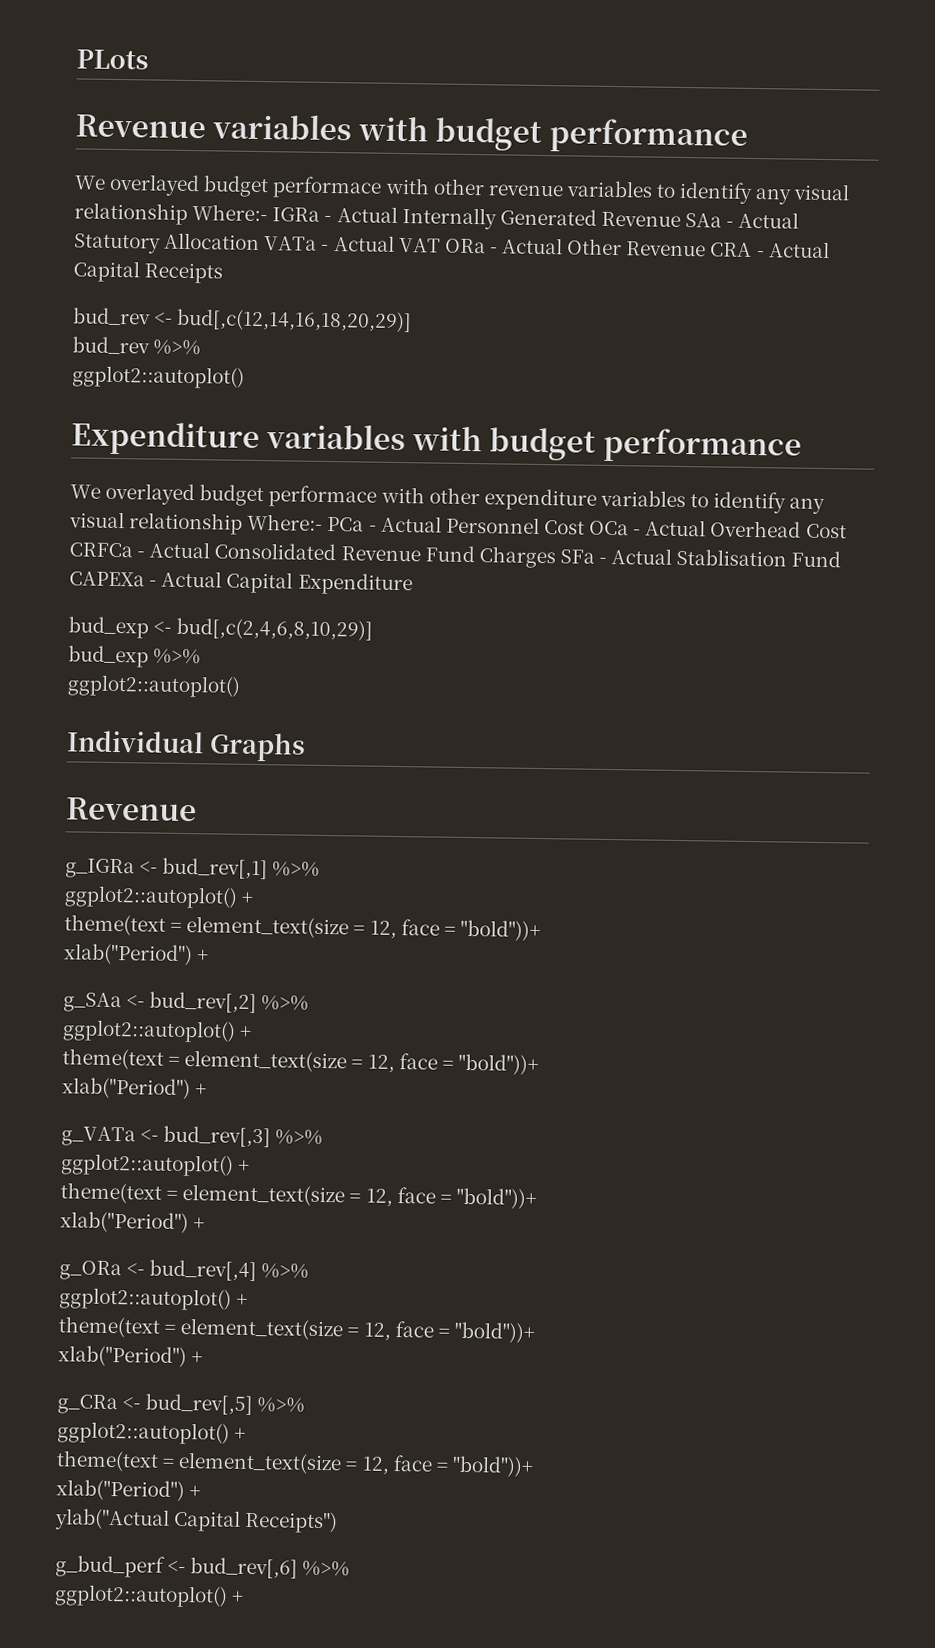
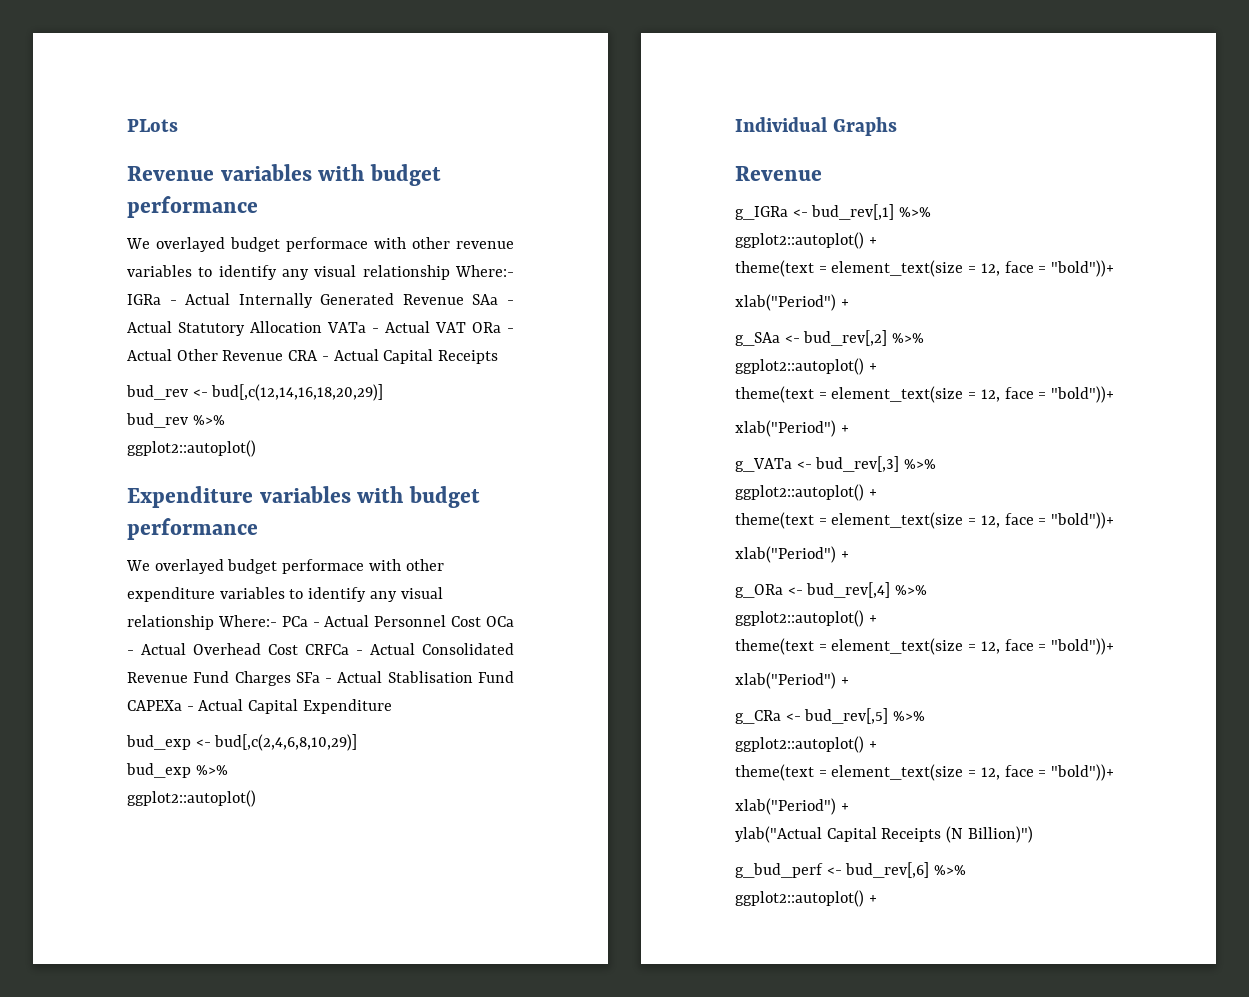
[244,1510,339,1534] Receipts") -> [881,826,1033,843] Receipts (N Billion)")

